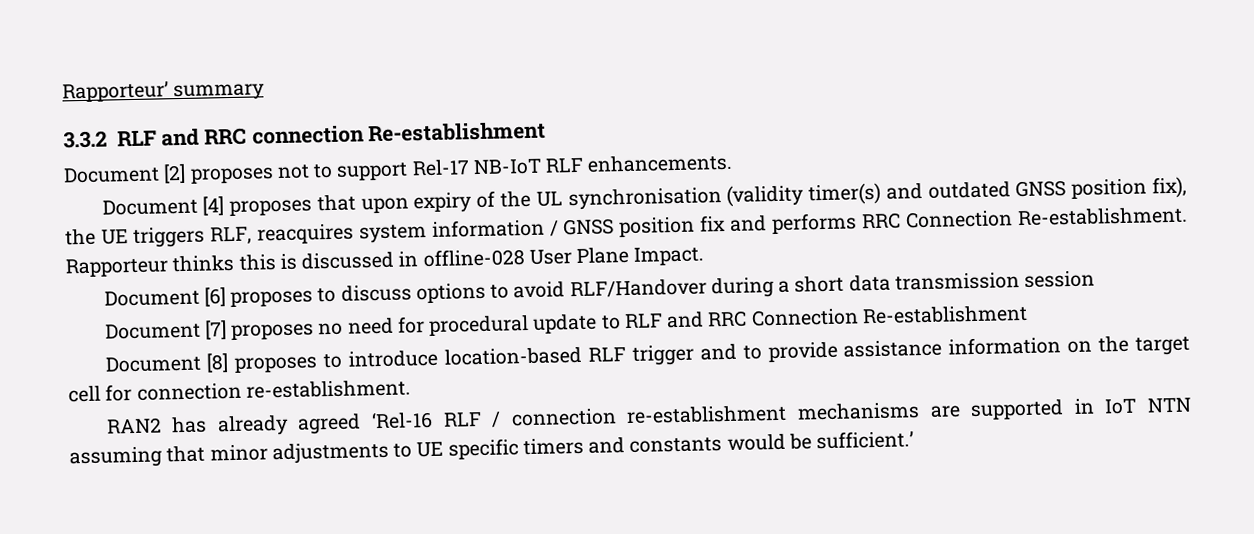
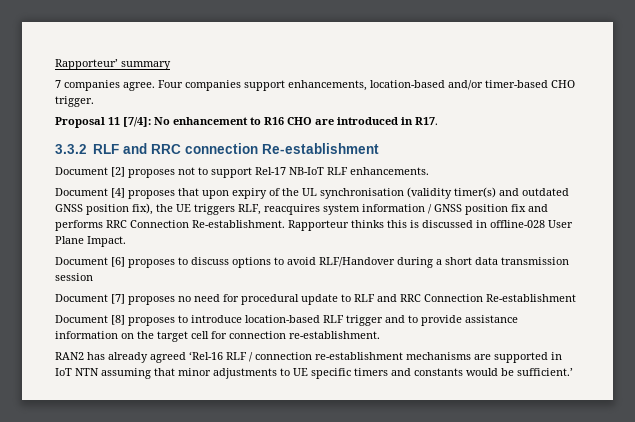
(266, 92) none -> [55,80,575,91] [55,96,94,107] [55,117,438,128] // 7 companies agree. Four companies support enhancements, location-based and/or timer-based CHO trigger. // Proposal 11 [7/4]: No enhancement to R16 CHO are introduced in R17.

